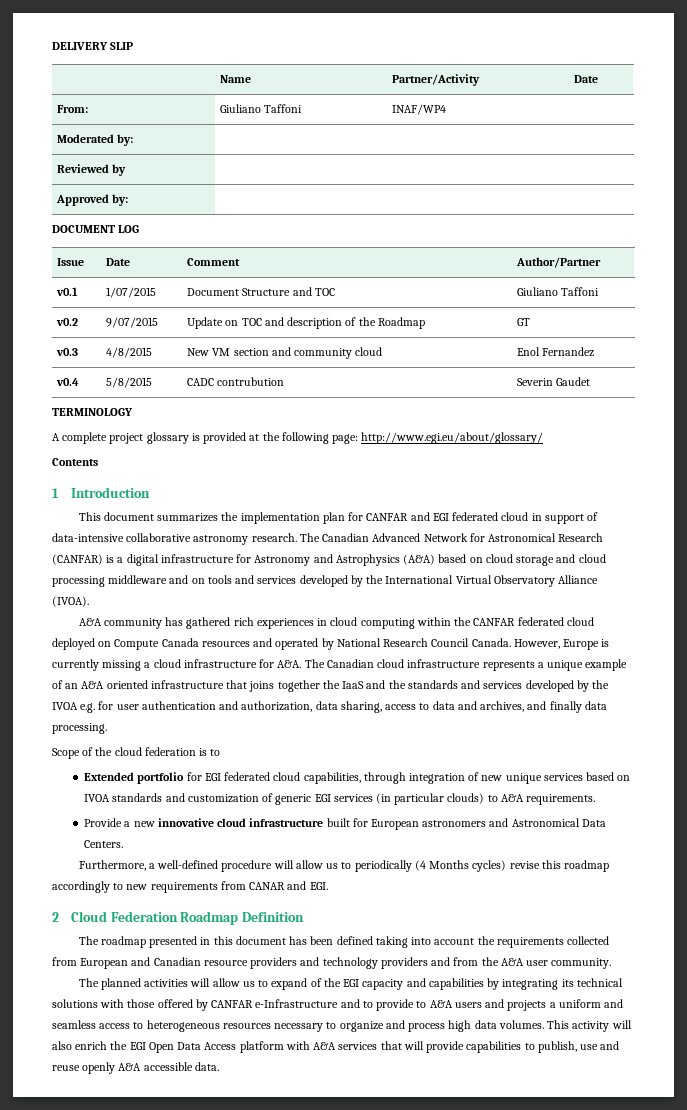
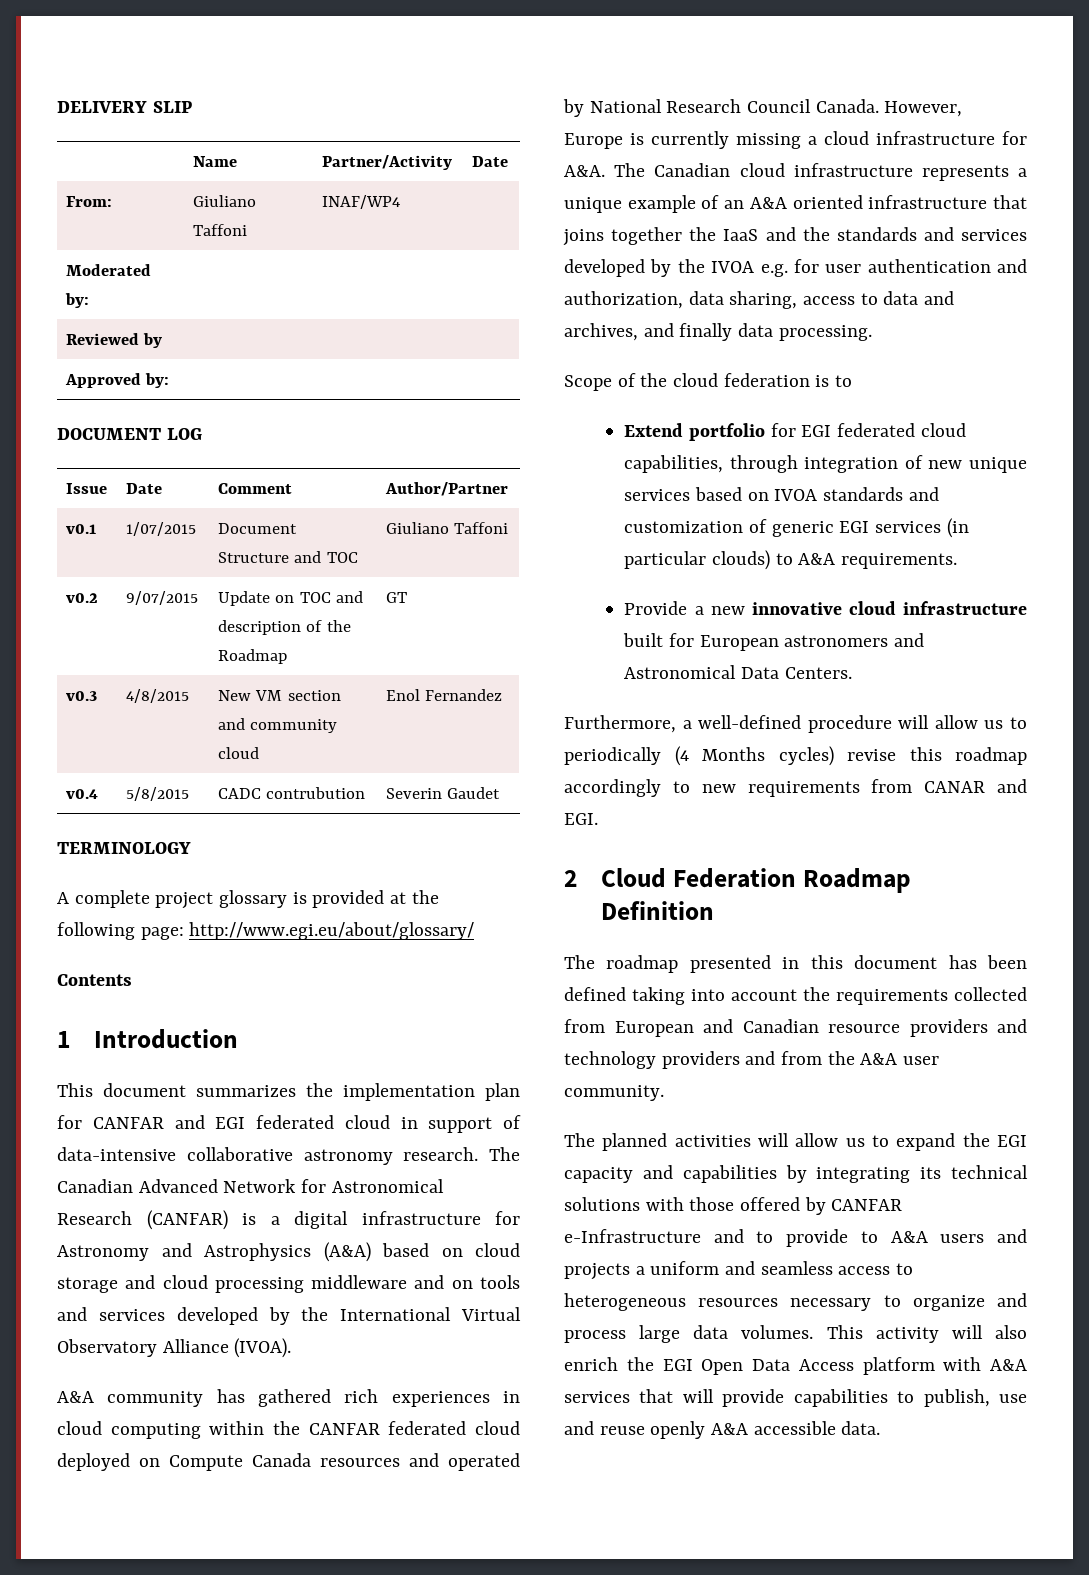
[84,772,135,781] Extended -> [624,423,684,437] Extend
[310,978,322,987] of -> (956, 1142) none
[448,1020,472,1032] high -> [639,1325,681,1343] large

